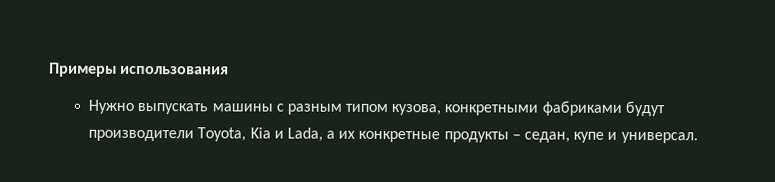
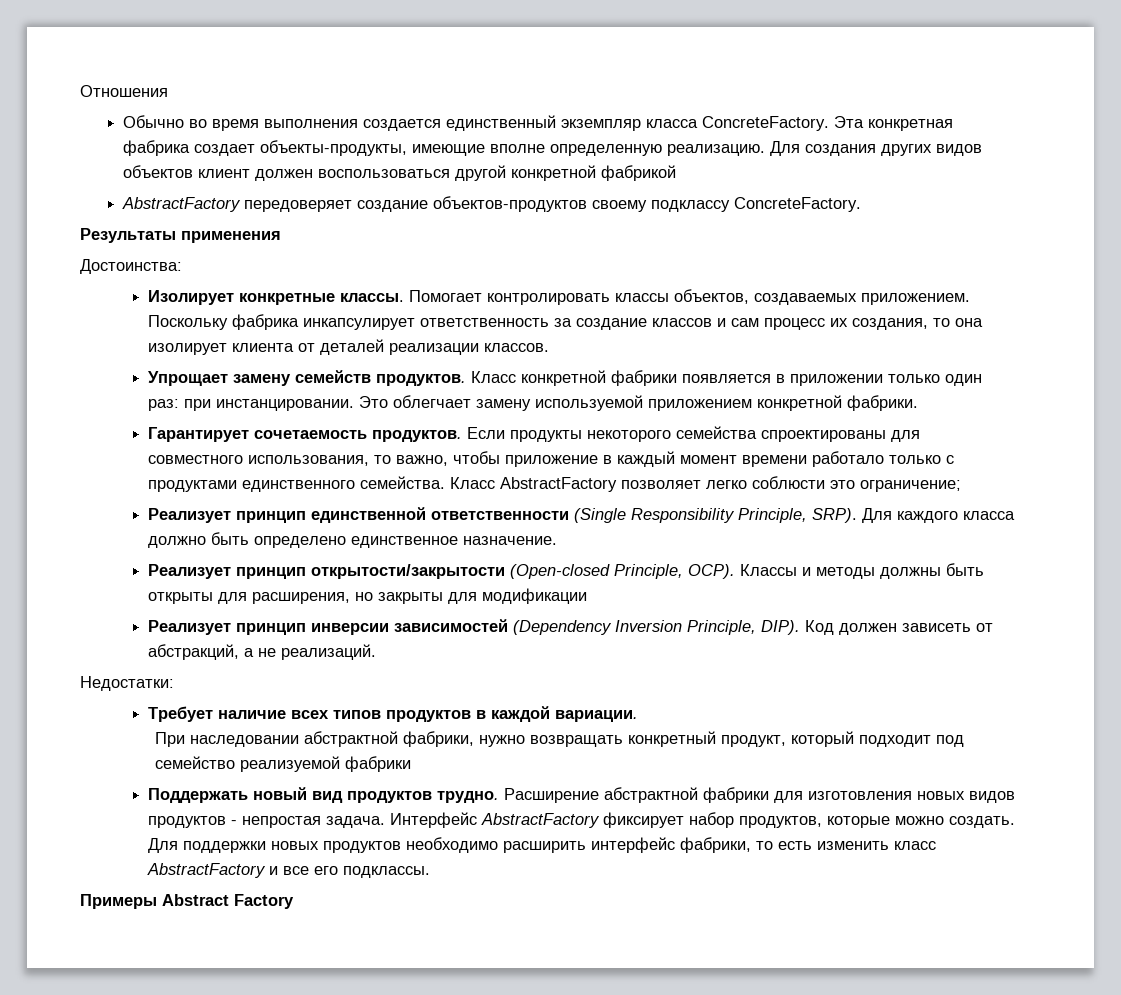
[49,62,230,77] [88,99,665,117] [88,127,698,144] Примеры использования // Нужно выпускать машины с разным типом кузова, конкретными фабриками будут производители Toyota, Kia и Lada, а их конкретные продукты – седан, купе и универсал. -> [80,85,168,97] [122,115,953,131] [122,140,982,156] [122,165,676,181] [121,196,861,212] [80,228,281,243] [80,259,182,274] [147,289,970,305] [147,314,983,330] [147,339,549,355] [147,370,982,386] [147,395,918,411] [147,426,920,442] [147,451,954,467] [147,476,961,492] [147,507,1015,523] [147,532,557,548] [147,563,984,579] [147,588,587,604] [147,619,993,635] [147,644,376,660] [80,676,174,691] [147,706,638,722] [154,731,964,747] [154,756,411,772] [147,787,1015,803] [147,812,1015,828] [147,837,936,853] [146,863,430,878] [80,894,294,909] Отношения // Обычно во время выполнения создается единственный экземпляр класса ConcreteFactory. Эта конкретная фабрика создает объекты-продукты, имеющие вполне определенную реализацию. Для создания других видов объектов клиент должен воспользоваться другой конкретной фабрикой // AbstractFactory передоверяет создание объектов-продуктов своему подклассу ConcreteFactory. // Результаты применения // Достоинства: // Изолирует конкретные классы. Помогает контролировать классы объектов, создаваемых приложением. Поскольку фабрика инкапсулирует ответственность за создание классов и сам процесс их создания, то она изолирует клиента от деталей реализации классов. // Упрощает замену семейств продуктов. Класс конкретной фабрики появляется в приложении только один раз: при инстанцировании. Это облегчает замену используемой приложением конкретной фабрики. // Гарантирует сочетаемость продуктов. Если продукты некоторого семейства спроектированы для совместного использования, то важно, чтобы приложение в каждый момент времени работало только с продуктами единственного семейства. Класс AbstractFactory позволяет легко соблюсти это ограничение; // Реализует принцип единственной ответственности (Single Responsibility Principle, SRP). Для каждого класса должно быть определено единственное назначение. // Реализует принцип открытости/закрытости (Open-closed Principle, OCP). Классы и методы должны быть открыты для расширения, но закрыты для модификации // Реализует принцип инверсии зависимостей (Dependency Inversion Principle, DIP). Код должен зависеть от абстракций, а не реализаций. // Недостатки: // Требует наличие всех типов продуктов в каждой вариации. // При наследовании абстрактной фабрики, нужно возвращать конкретный продукт, который подходит под семейство реализуемой фабрики // Поддержать новый вид продуктов трудно. Расширение абстрактной фабрики для изготовления новых видов продуктов - непростая задача. Интерфейс AbstractFactory фиксирует набор продуктов, которые можно создать. Для поддержки новых продуктов необходимо расширить интерфейс фабрики, то есть изменить класс AbstractFactory и все его подклассы. // Примеры Abstract Factory

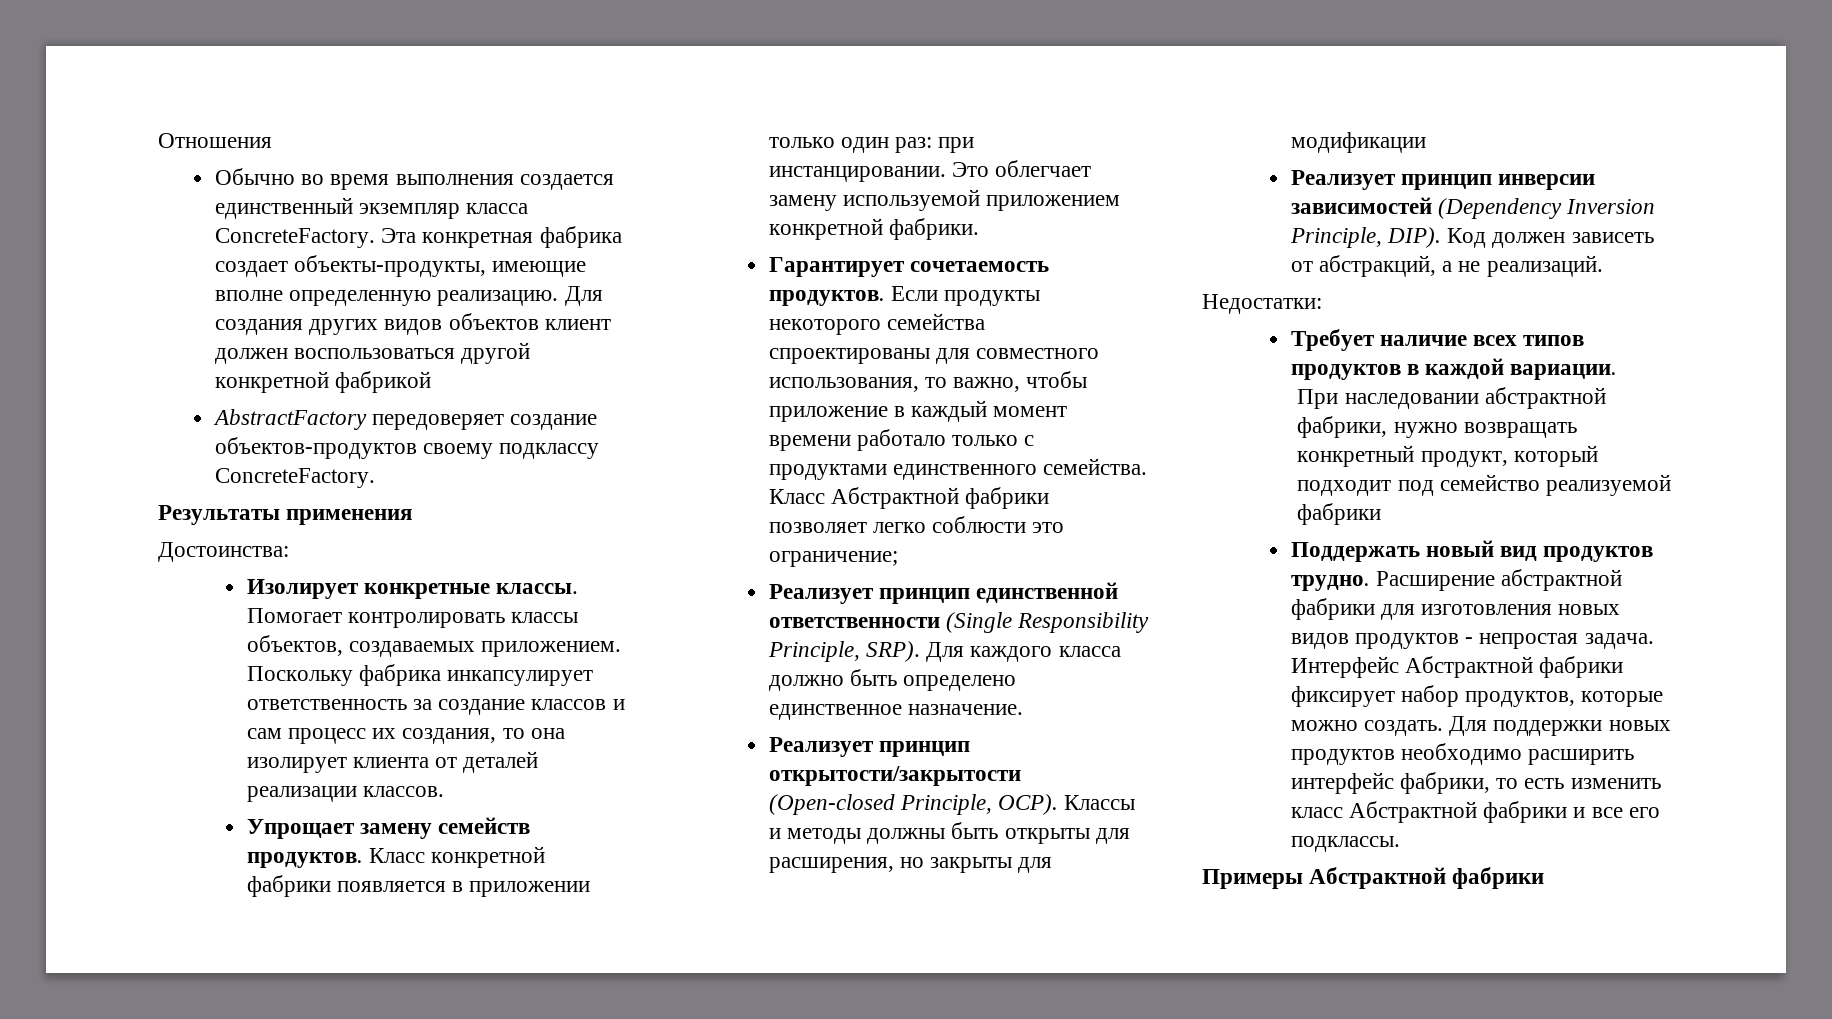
[499,477,617,492] AbstractFactory -> [831,487,1050,509] Абстрактной фабрики
[480,813,600,828] AbstractFactory -> [1405,656,1624,678] Абстрактной фабрики
[146,863,266,878] AbstractFactory -> [1349,801,1568,823] Абстрактной фабрики
[162,894,294,909] Abstract Factory -> [1309,867,1545,889] Абстрактной фабрики

